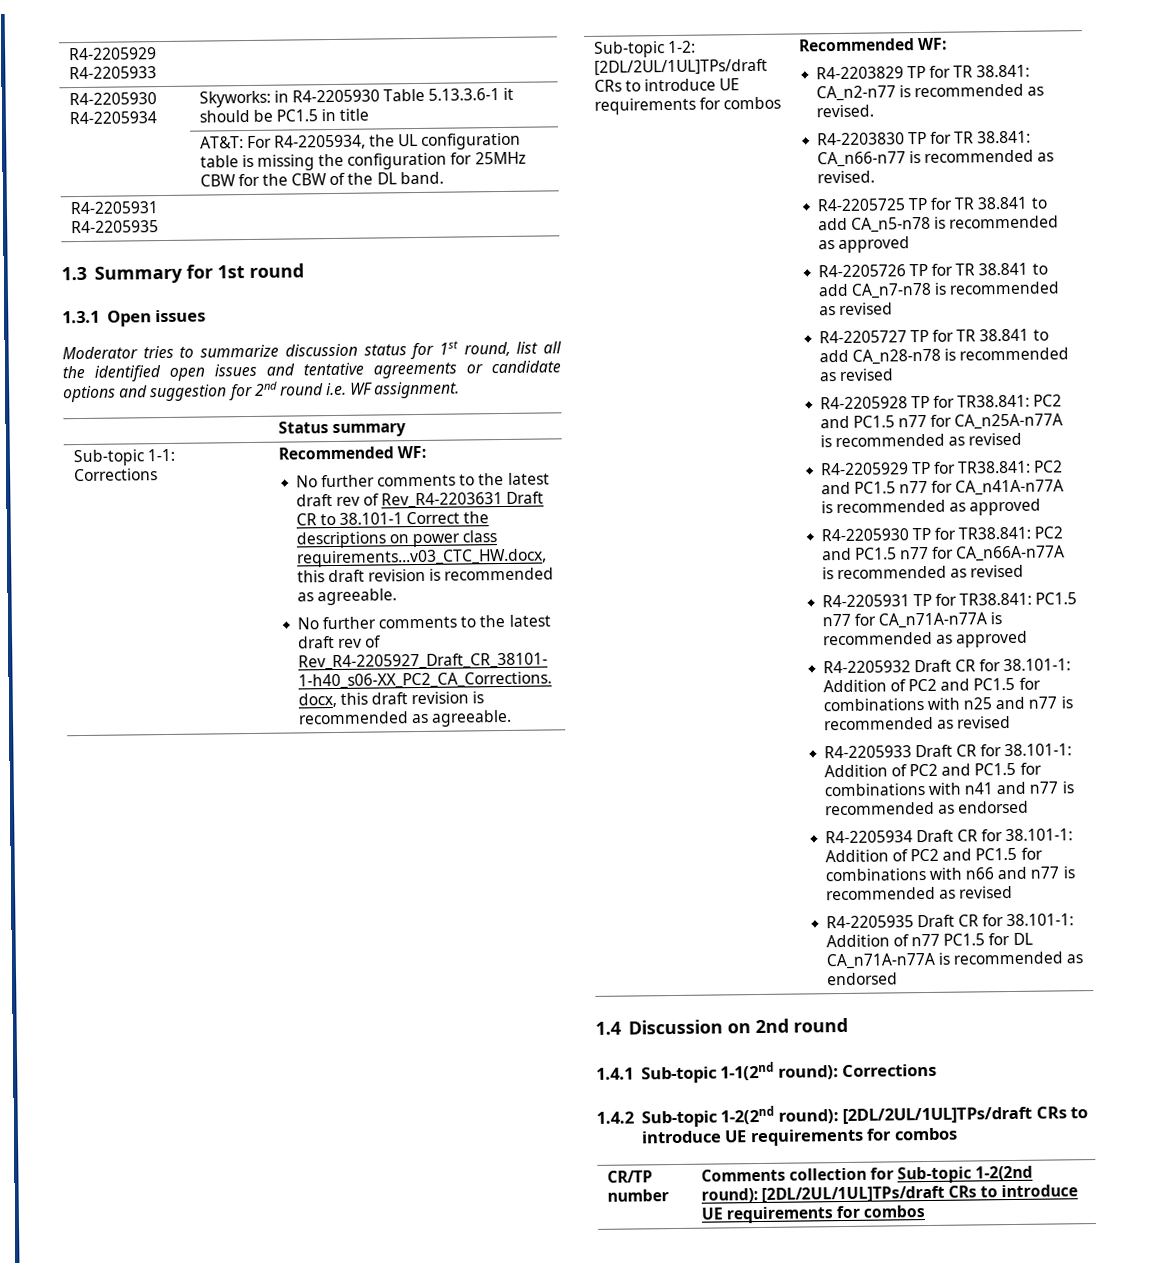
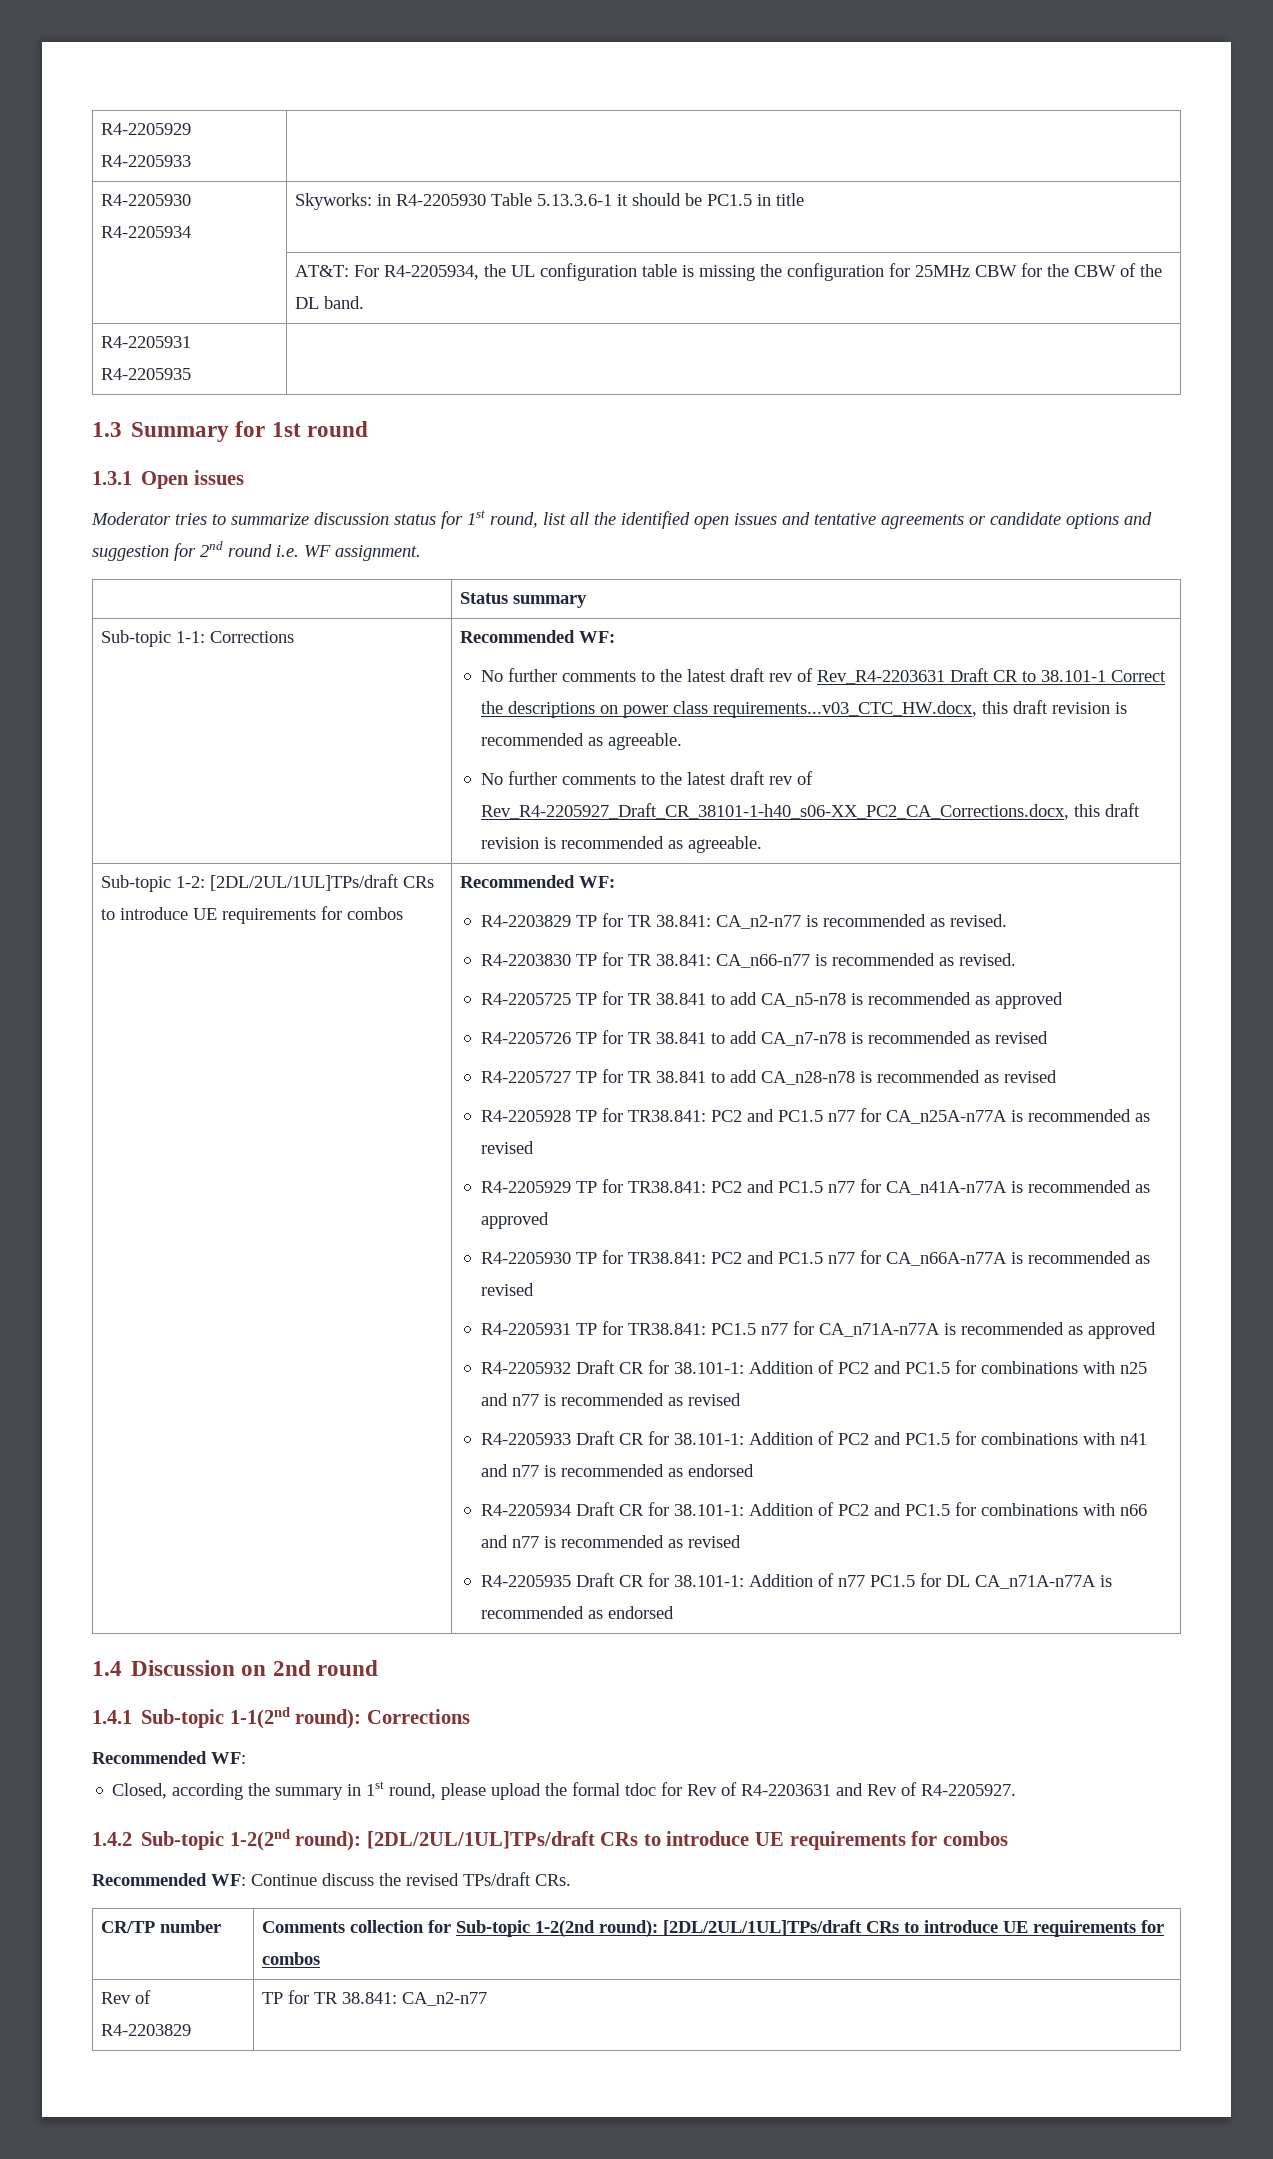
(938, 1070) none -> [92,1751,246,1764] [112,1781,1017,1800] // Recommended WF: // Closed, according the summary in 1st round, please upload the formal tdoc for Rev of R4-2203631 and Rev of R4-2205927.
(958, 1134) none -> [92,1872,571,1886] // Recommended WF: Continue discuss the revised TPs/draft CRs.
(926, 1211) none -> [101,1990,152,2004] [101,2024,192,2036] [262,1990,488,2006] // Rev of R4-2203829 | TP for TR 38.841: CA_n2-n77

